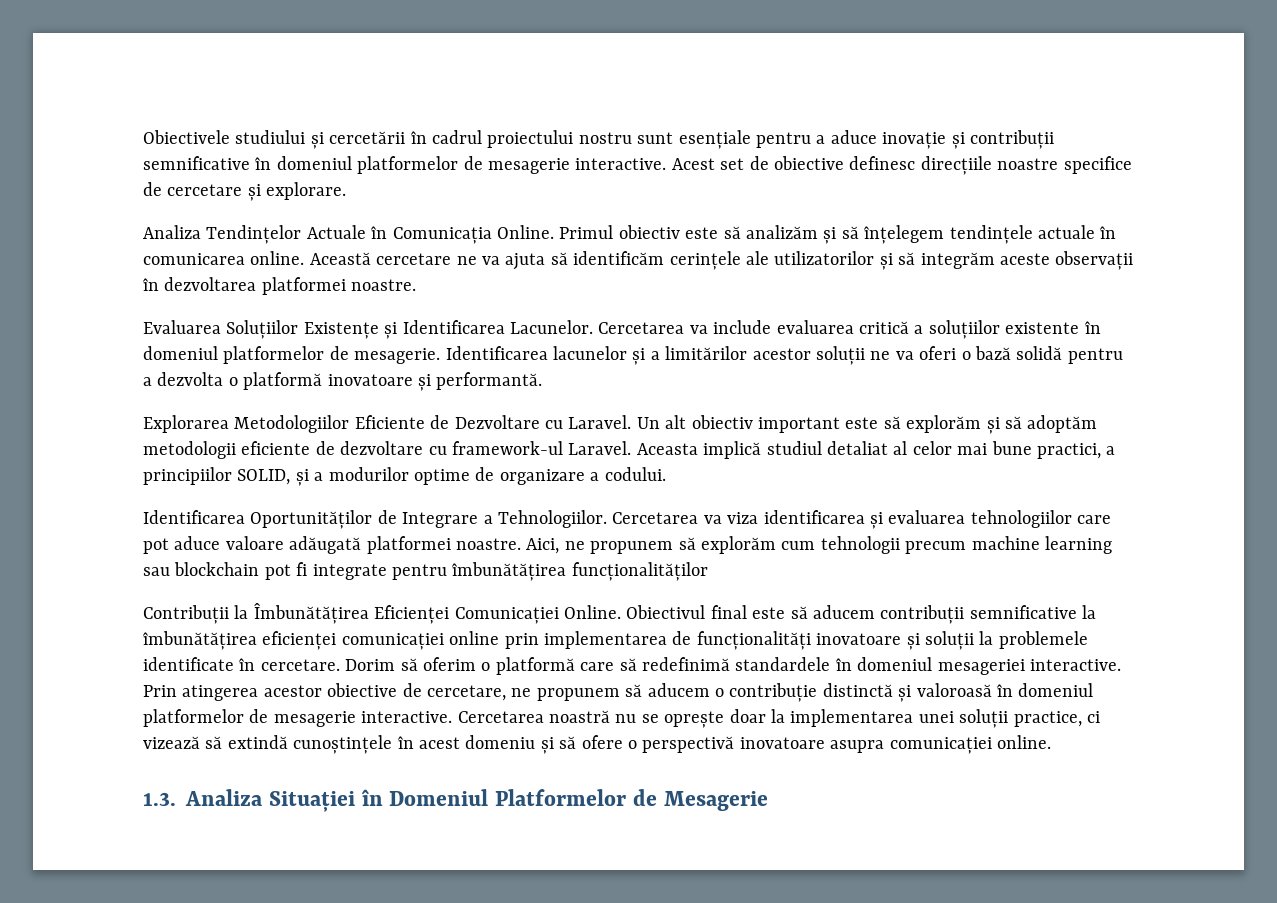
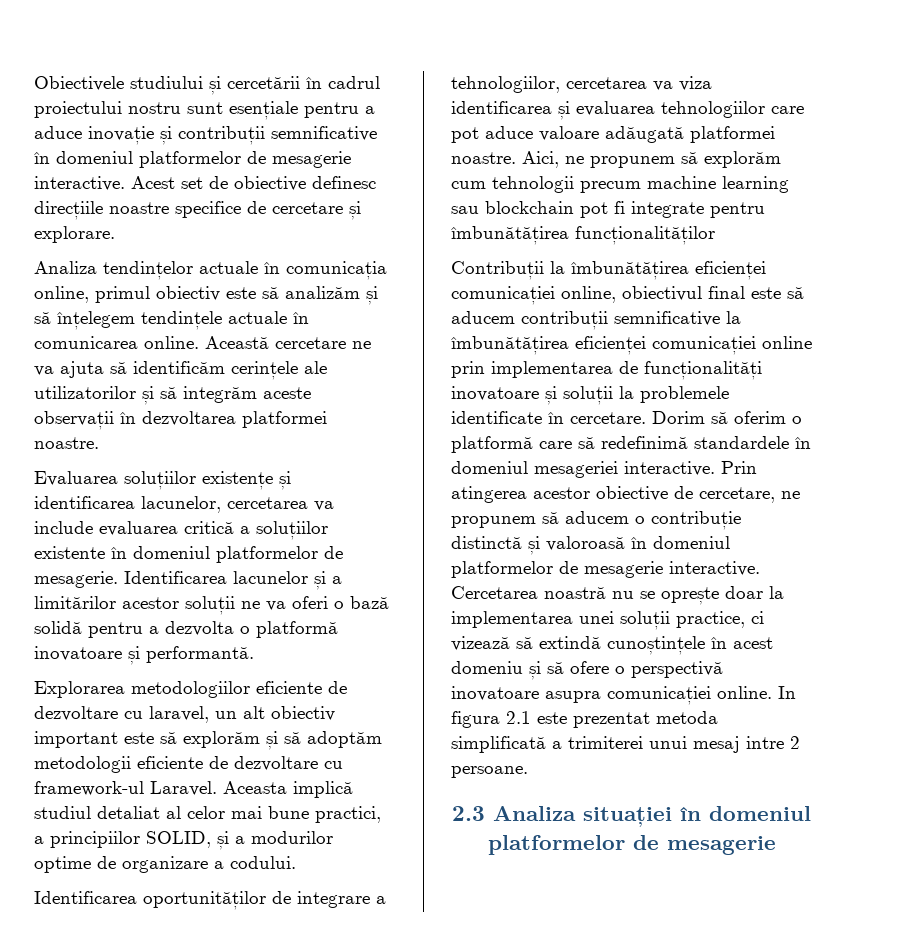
[206,225,614,244] Tendințelor Actuale în Comunicația Online. Primul -> [103,261,387,280] [34,286,150,303] tendințelor actuale în comunicația online, primul
[226,320,685,339] Soluțiilor Existențe și Identificarea Lacunelor. Cercetarea -> [124,471,291,490] [34,496,308,513] soluțiilor existențe și identificarea lacunelor, cercetarea
[234,415,660,433] Metodologiilor Eficiente de Dezvoltare cu Laravel. Un -> [131,681,347,698] [34,706,237,723] metodologiilor eficiente de dezvoltare cu laravel, un
[250,510,699,529] Oportunităților de Integrare a Tehnologiilor. Cercetarea -> [143,891,386,910] [451,76,647,93] oportunităților de integrare a tehnologiilor, cercetarea
[253,603,706,624] Îmbunătățirea Eficienței Comunicației Online. Obiectivul -> [571,261,766,280] [451,286,702,305] îmbunătățirea eficienței comunicației online, obiectivul
[143,789,768,812] // 1.3. Analiza Situației în Domeniul Platformelor de Mesagerie -> [778,686,796,699] [451,711,718,728] [451,736,800,753] [451,766,528,778] [452,806,811,828] [487,835,776,855] In figura 2.1 este prezentat metoda simplificată a trimiterei unui mesaj intre 2 persoane. // 2.3 Analiza situației în domeniul platformelor de mesagerie

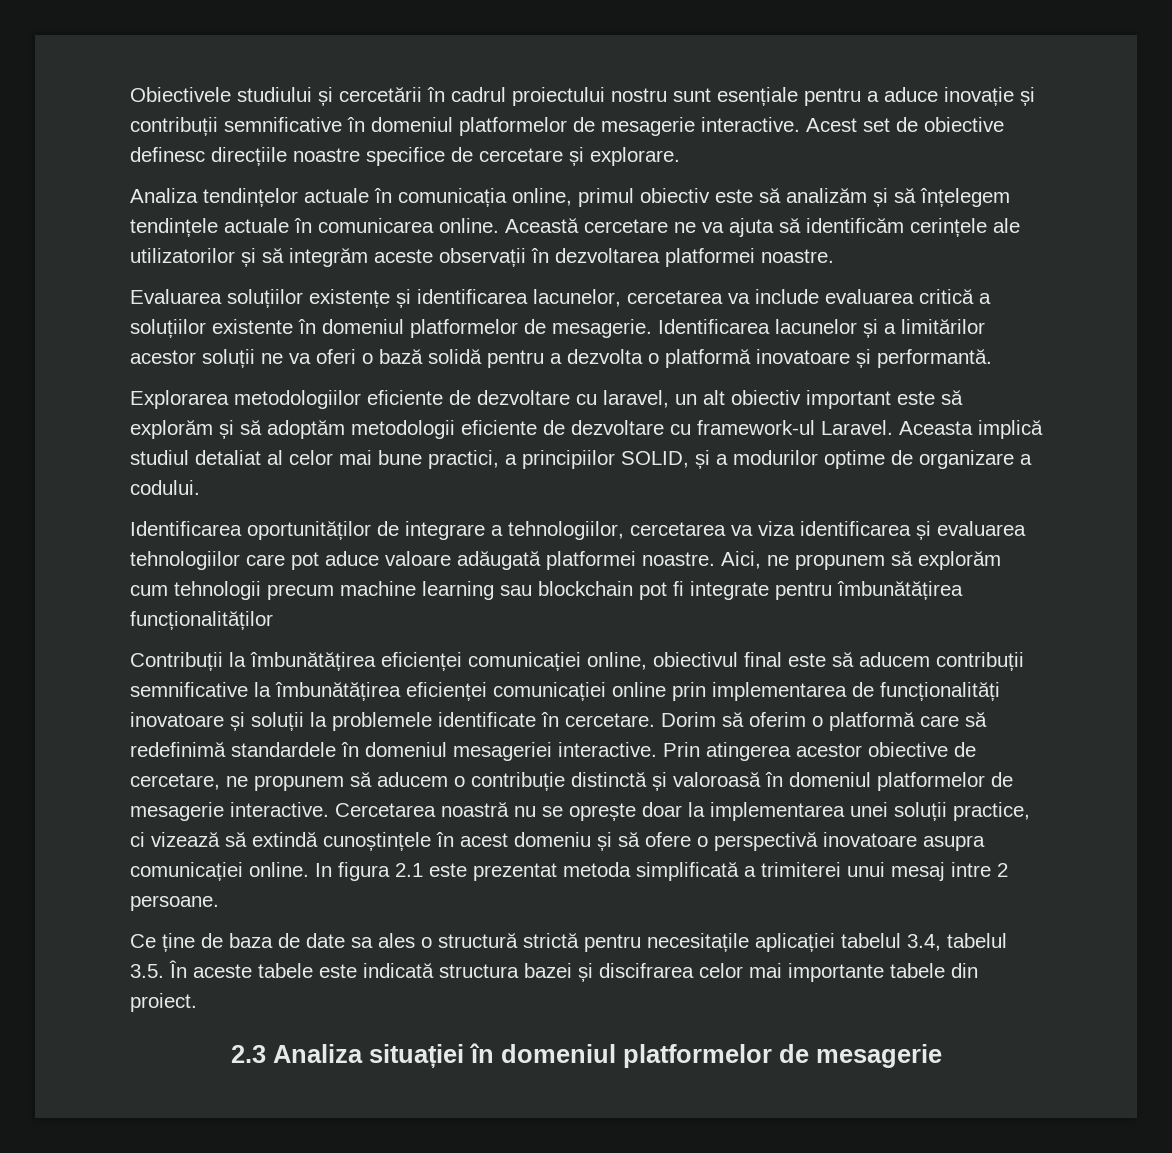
(528, 772) none -> [130,933,1007,952] [130,960,978,982] [130,993,197,1012] // Ce ține de baza de date sa ales o structură strictă pentru necesitațile aplicației tabelul 3.4, tabelul 3.5. În aceste tabele este indicată structura bazei și discifrarea celor mai importante tabele din proiect.

